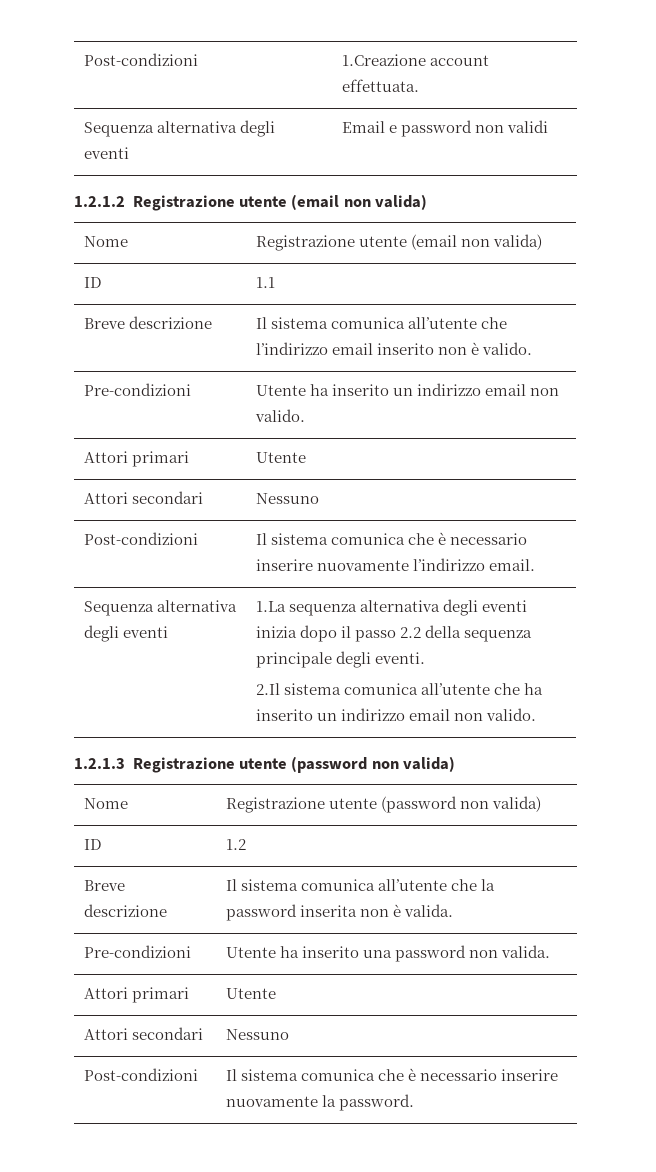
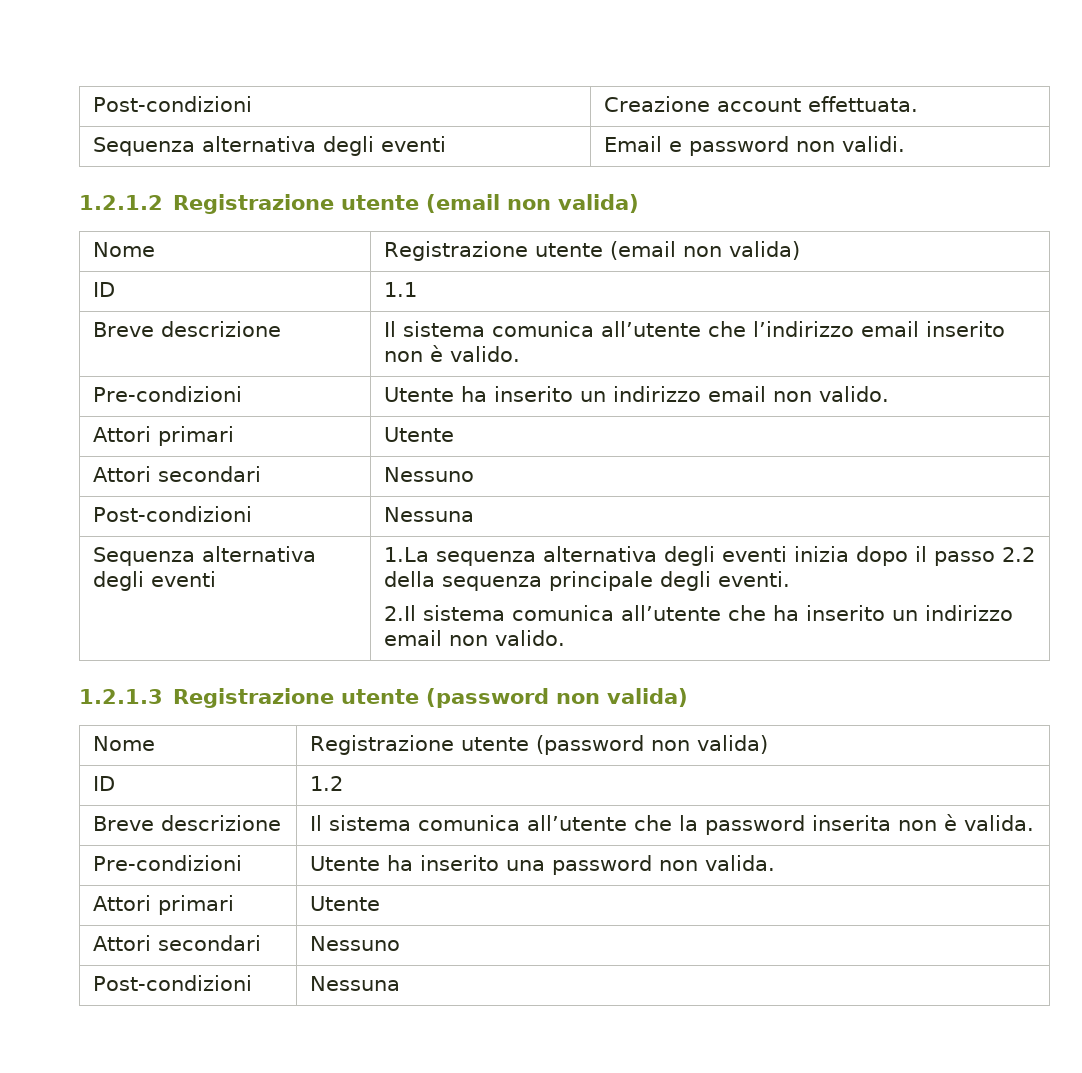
[83,53,198,66] [341,54,426,66] Post-condizioni | 1.Creazione -> [93,96,253,112] [604,96,711,112] Post-condizioni | Creazione
[506,120,548,133] validi -> [842,136,906,152] validi.
[255,532,528,545] [255,558,535,571] Il sistema comunica che è necessario inserire nuovamente l’indirizzo email. -> [384,507,475,522] Nessuna
[225,1068,559,1081] [225,1094,414,1111] Il sistema comunica che è necessario inserire nuovamente la password. -> [310,976,401,991] Nessuna

